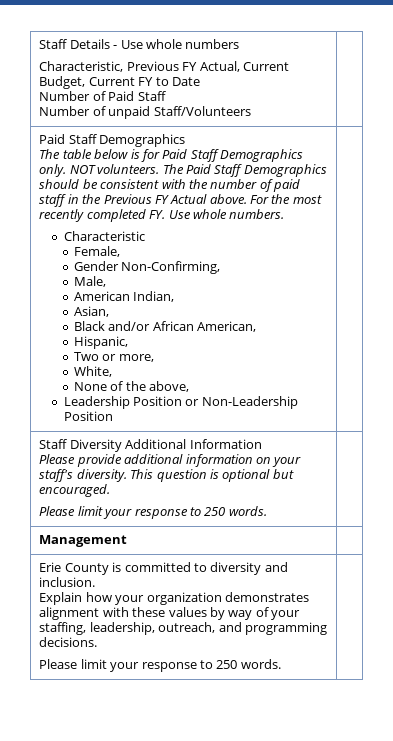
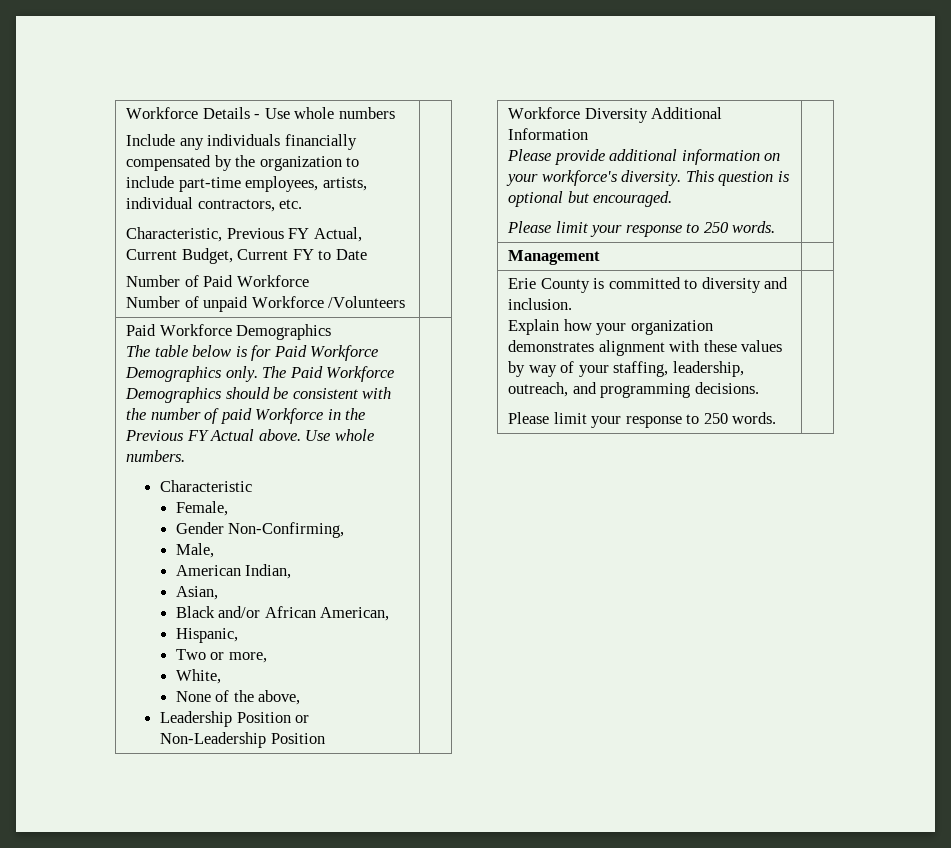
[39,39,68,49] Staff -> [126,107,199,119] Workforce
(240, 44) none -> [126,134,357,150] [126,155,360,171] [126,176,367,192] [126,197,303,212] // Include any individuals financially compensated by the organization to include part-time employees, artists, individual contractors, etc.
[137,91,166,101] Staff -> [236,275,309,287] Workforce
[153,106,251,116] [39,134,97,144] Staff/Volunteers | // Paid Staff -> [251,296,406,308] [126,324,232,336] Workforce /Volunteers | // Paid Workforce
[190,149,219,162] Staff -> [310,345,379,361] Workforce
[69,164,160,174] NOT volunteers. -> (258, 374) none
[214,164,243,177] Staff -> [326,366,395,382] Workforce
[39,194,67,207] staff -> [255,408,324,424] Workforce
[250,194,322,204] [39,209,166,222] For the most recently completed FY. -> (301, 435) none
[39,439,68,449] Staff -> [508,107,581,119] Workforce
[39,469,74,482] staff's -> [541,170,617,186] workforce's

